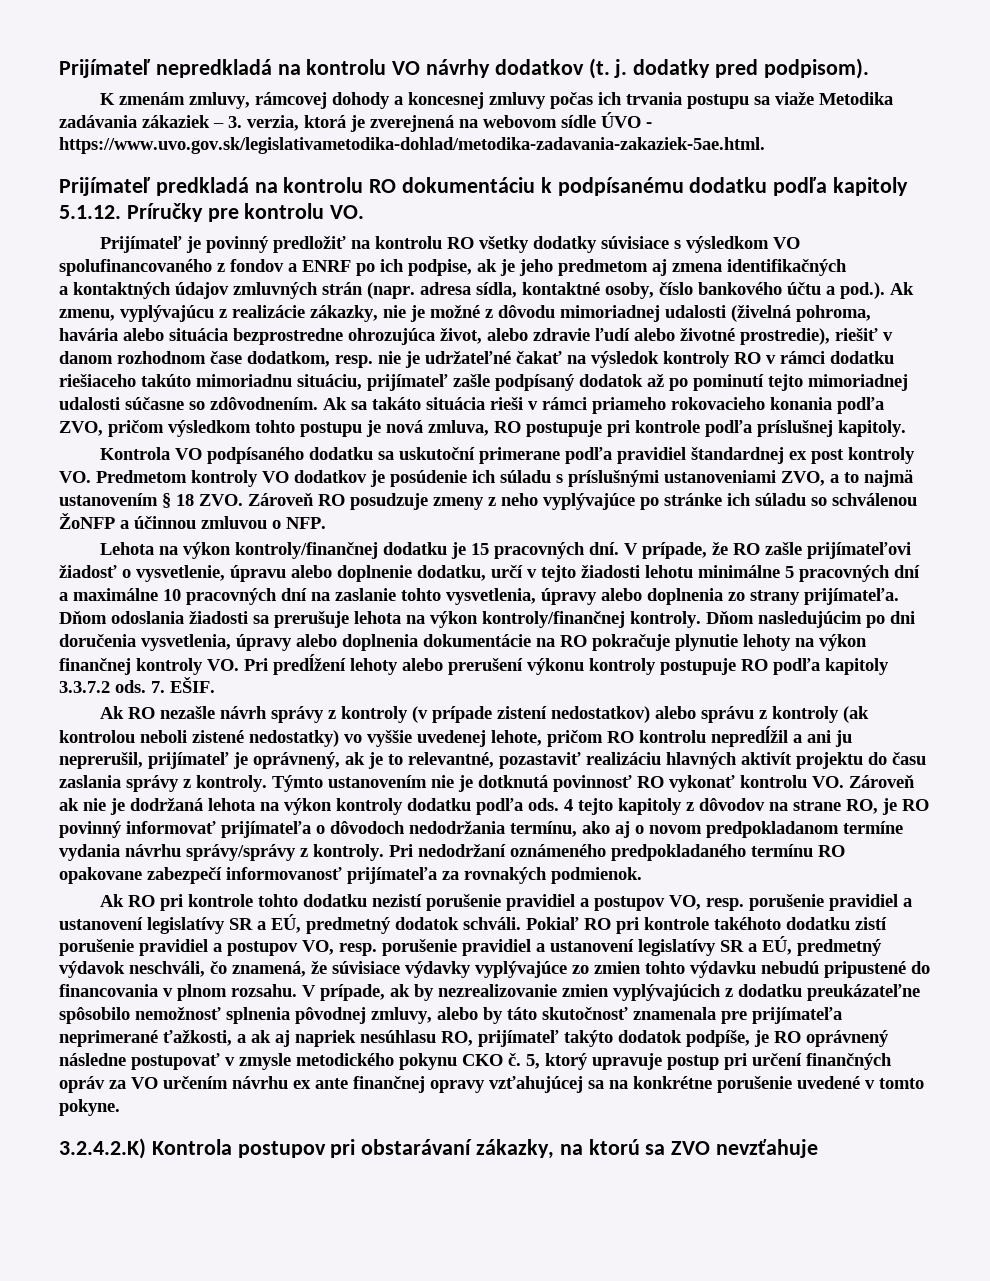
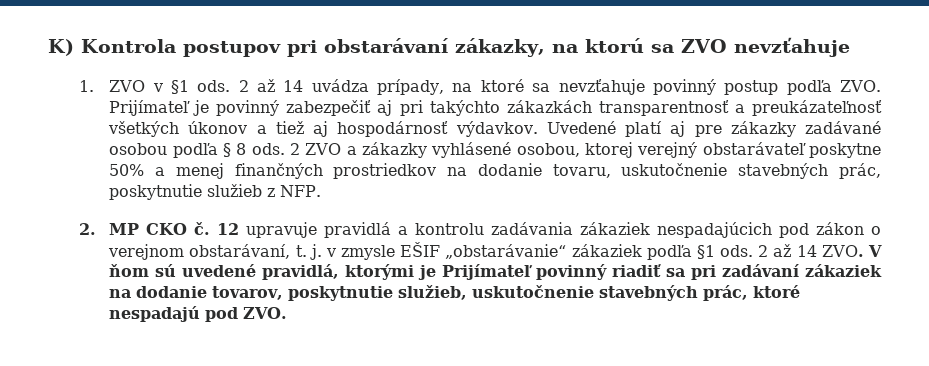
[59,58,869,79] [99,92,893,109] [59,112,652,132] [59,137,765,154] [59,177,909,196] [59,203,365,222] [99,236,800,253] [59,259,847,276] [59,282,914,299] [59,305,871,322] [59,328,893,345] [59,351,894,368] [59,374,908,391] [59,397,884,414] [59,420,906,437] [99,447,915,464] [59,469,913,487] [59,493,917,510] [59,513,326,529] [99,542,911,559] [59,565,920,582] [59,588,899,605] [59,611,915,628] [59,634,867,651] [59,654,889,675] [59,677,215,693] [99,706,869,723] [59,726,852,747] [59,752,926,769] [59,775,915,792] [59,798,929,815] [59,821,903,838] [59,844,845,861] [59,867,642,884] [99,894,912,911] [59,914,887,934] [59,936,882,956] [59,961,930,978] [59,984,920,1001] [59,1007,842,1024] [59,1030,889,1047] [59,1053,892,1070] [59,1076,924,1093] [59,1099,120,1116] [59,1138,146,1159] Prijímateľ nepredkladá na kontrolu VO návrhy dodatkov (t. j. dodatky pred podpisom). // K zmenám zmluvy, rámcovej dohody a koncesnej zmluvy počas ich trvania postupu sa viaže Metodika zadávania zákaziek – 3. verzia, ktorá je zverejnená na webovom sídle ÚVO - https://www.uvo.gov.sk/legislativametodika-dohlad/metodika-zadavania-zakaziek-5ae.html. // Prijímateľ predkladá na kontrolu RO dokumentáciu k podpísanému dodatku podľa kapitoly 5.1.12. Príručky pre kontrolu VO. // Prijímateľ je povinný predložiť na kontrolu RO všetky dodatky súvisiace s výsledkom VO spolufinancovaného z fondov a ENRF po ich podpise, ak je jeho predmetom aj zmena identifikačných // a kontaktných údajov zmluvných strán (napr. adresa sídla, kontaktné osoby, číslo bankového účtu a pod.). Ak zmenu, vyplývajúcu z realizácie zákazky, nie je možné z dôvodu mimoriadnej udalosti (živelná pohroma, havária alebo situácia bezprostredne ohrozujúca život, alebo zdravie ľudí alebo životné prostredie), riešiť v danom rozhodnom čase dodatkom, resp. nie je udržateľné čakať na výsledok kontroly RO v rámci dodatku riešiaceho takúto mimoriadnu situáciu, prijímateľ zašle podpísaný dodatok až po pominutí tejto mimoriadnej udalosti súčasne so zdôvodnením. Ak sa takáto situácia rieši v rámci priameho rokovacieho konania podľa ZVO, pričom výsledkom tohto postupu je nová zmluva, RO postupuje pri kontrole podľa príslušnej kapitoly. // Kontrola VO podpísaného dodatku sa uskutoční primerane podľa pravidiel štandardnej ex post kontroly VO. Predmetom kontroly VO dodatkov je posúdenie ich súladu s príslušnými ustanoveniami ZVO, a to najmä ustanovením § 18 ZVO. Zároveň RO posudzuje zmeny z neho vyplývajúce po stránke ich súladu so schválenou ŽoNFP a účinnou zmluvou o NFP. // Lehota na výkon kontroly/finančnej dodatku je 15 pracovných dní. V prípade, že RO zašle prijímateľovi žiadosť o vysvetlenie, úpravu alebo doplnenie dodatku, určí v tejto žiadosti lehotu minimálne 5 pracovných dní a maximálne 10 pracovných dní na zaslanie tohto vysvetlenia, úpravy alebo doplnenia zo strany prijímateľa. Dňom odoslania žiadosti sa prerušuje lehota na výkon kontroly/finančnej kontroly. Dňom nasledujúcim po dni doručenia vysvetlenia, úpravy alebo doplnenia dokumentácie na RO pokračuje plynutie lehoty na výkon finančnej kontroly VO. Pri predĺžení lehoty alebo prerušení výkonu kontroly postupuje RO podľa kapitoly 3.3.7.2 ods. 7. EŠIF. // Ak RO nezašle návrh správy z kontroly (v prípade zistení nedostatkov) alebo správu z kontroly (ak kontrolou neboli zistené nedostatky) vo vyššie uvedenej lehote, pričom RO kontrolu nepredĺžil a ani ju neprerušil, prijímateľ je oprávnený, ak je to relevantné, pozastaviť realizáciu hlavných aktivít projektu do času zaslania správy z kontroly. Týmto ustanovením nie je dotknutá povinnosť RO vykonať kontrolu VO. Zároveň ak nie je dodržaná lehota na výkon kontroly dodatku podľa ods. 4 tejto kapitoly z dôvodov na strane RO, je RO povinný informovať prijímateľa o dôvodoch nedodržania termínu, ako aj o novom predpokladanom termíne vydania návrhu správy/správy z kontroly. Pri nedodržaní oznámeného predpokladaného termínu RO opakovane zabezpečí informovanosť prijímateľa za rovnakých podmienok. // Ak RO pri kontrole tohto dodatku nezistí porušenie pravidiel a postupov VO, resp. porušenie pravidiel a ustanovení legislatívy SR a EÚ, predmetný dodatok schváli. Pokiaľ RO pri kontrole takéhoto dodatku zistí porušenie pravidiel a postupov VO, resp. porušenie pravidiel a ustanovení legislatívy SR a EÚ, predmetný výdavok neschváli, čo znamená, že súvisiace výdavky vyplývajúce zo zmien tohto výdavku nebudú pripustené do financovania v plnom rozsahu. V prípade, ak by nezrealizovanie zmien vyplývajúcich z dodatku preukázateľne spôsobilo nemožnosť splnenia pôvodnej zmluvy, alebo by táto skutočnosť znamenala pre prijímateľa neprimerané ťažkosti, a ak aj napriek nesúhlasu RO, prijímateľ takýto dodatok podpíše, je RO oprávnený následne postupovať v zmysle metodického pokynu CKO č. 5, ktorý upravuje postup pri určení finančných opráv za VO určením návrhu ex ante finančnej opravy vzťahujúcej sa na konkrétne porušenie uvedené v tomto pokyne. // 3.2.4.2.K) -> [48,39,74,56] K)
(819, 1148) none -> [78,79,882,95] [109,100,882,116] [108,121,882,137] [109,142,882,158] [109,163,882,179] [109,184,322,200] [78,222,881,238] [108,242,883,260] [109,264,882,280] [109,285,801,301] [109,306,288,322] // 1. ZVO v §1 ods. 2 až 14 uvádza prípady, na ktoré sa nevzťahuje povinný postup podľa ZVO. Prijímateľ je povinný zabezpečiť aj pri takýchto zákazkách transparentnosť a preukázateľnosť všetkých úkonov a tiež aj hospodárnosť výdavkov. Uvedené platí aj pre zákazky zadávané osobou podľa § 8 ods. 2 ZVO a zákazky vyhlásené osobou, ktorej verejný obstarávateľ poskytne 50% a menej finančných prostriedkov na dodanie tovaru, uskutočnenie stavebných prác, poskytnutie služieb z NFP. // 2. MP CKO č. 12 upravuje pravidlá a kontrolu zadávania zákaziek nespadajúcich pod zákon o verejnom obstarávaní, t. j. v zmysle EŠIF „obstarávanie“ zákaziek podľa §1 ods. 2 až 14 ZVO. V ňom sú uvedené pravidlá, ktorými je Prijímateľ povinný riadiť sa pri zadávaní zákaziek na dodanie tovarov, poskytnutie služieb, uskutočnenie stavebných prác, ktoré nespadajú pod ZVO.

